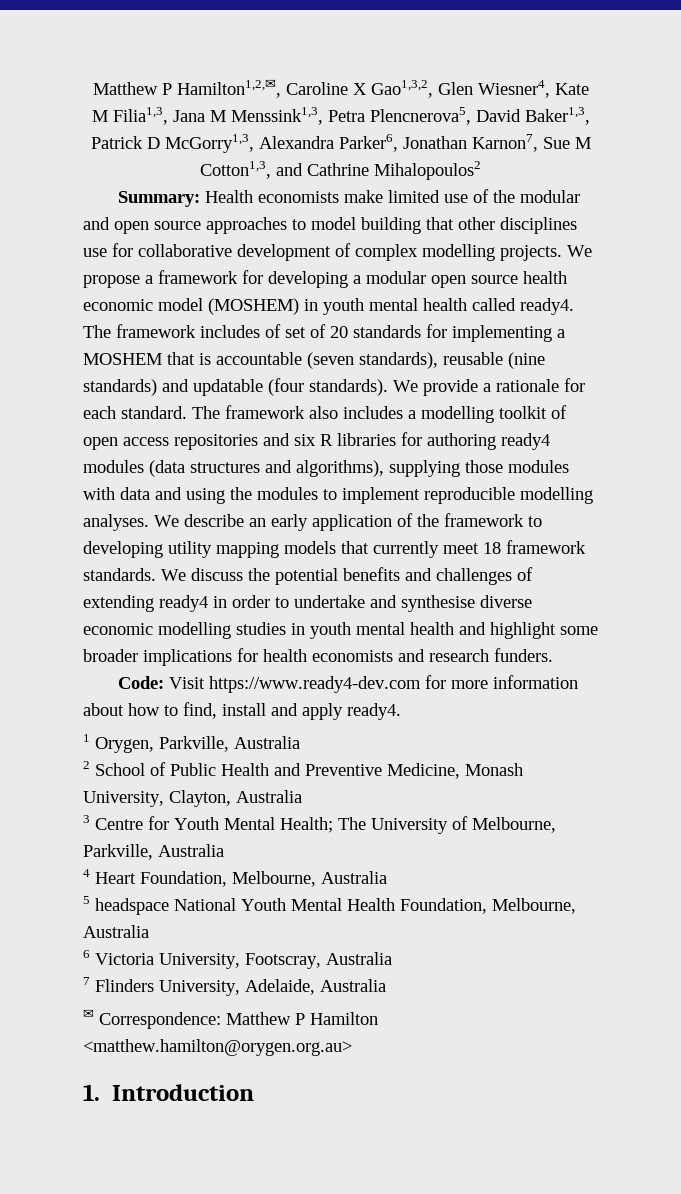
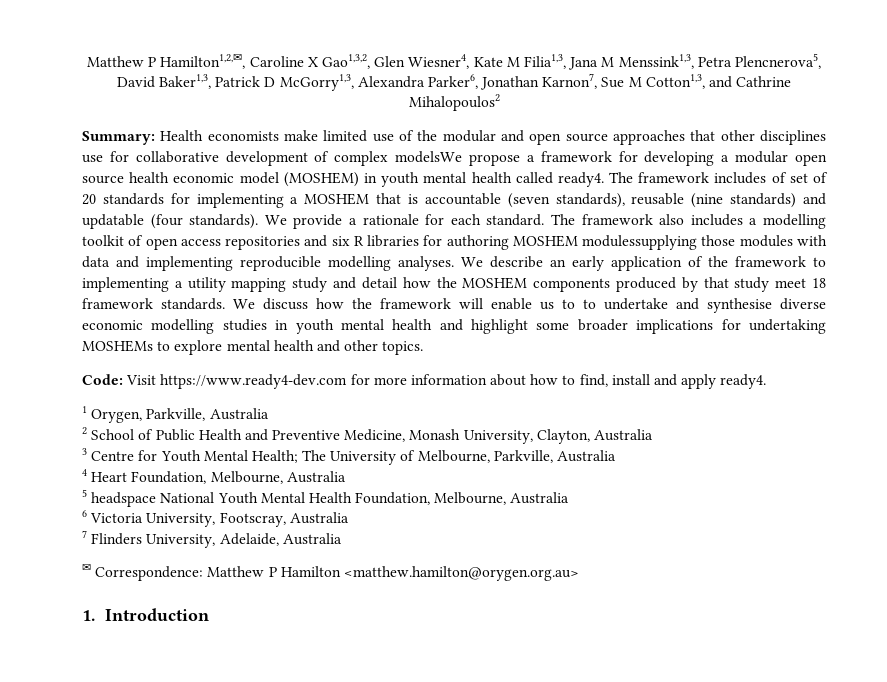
[292,217,421,234] to model building -> (685, 137) none
[422,244,592,261] modelling projects. We -> [395,151,463,163] modelsWe
[501,433,550,450] [83,460,460,477] ready4 modules (data structures and algorithms), supplying -> [512,235,698,250] MOSHEM modulessupplying
[186,487,420,504] using the modules to implement -> [146,256,233,271] implementing
[83,541,439,558] developing utility mapping models that currently -> [82,277,770,292] implementing a utility mapping study and detail how the MOSHEM components produced by that study
[248,567,533,585] [83,595,270,612] the potential benefits and challenges of extending ready4 in order -> [316,298,575,310] how the framework will enable us to
[263,648,553,662] health economists and research funders. -> [748,319,826,334] [82,340,424,355] undertaking MOSHEMs to explore mental health and other topics.

